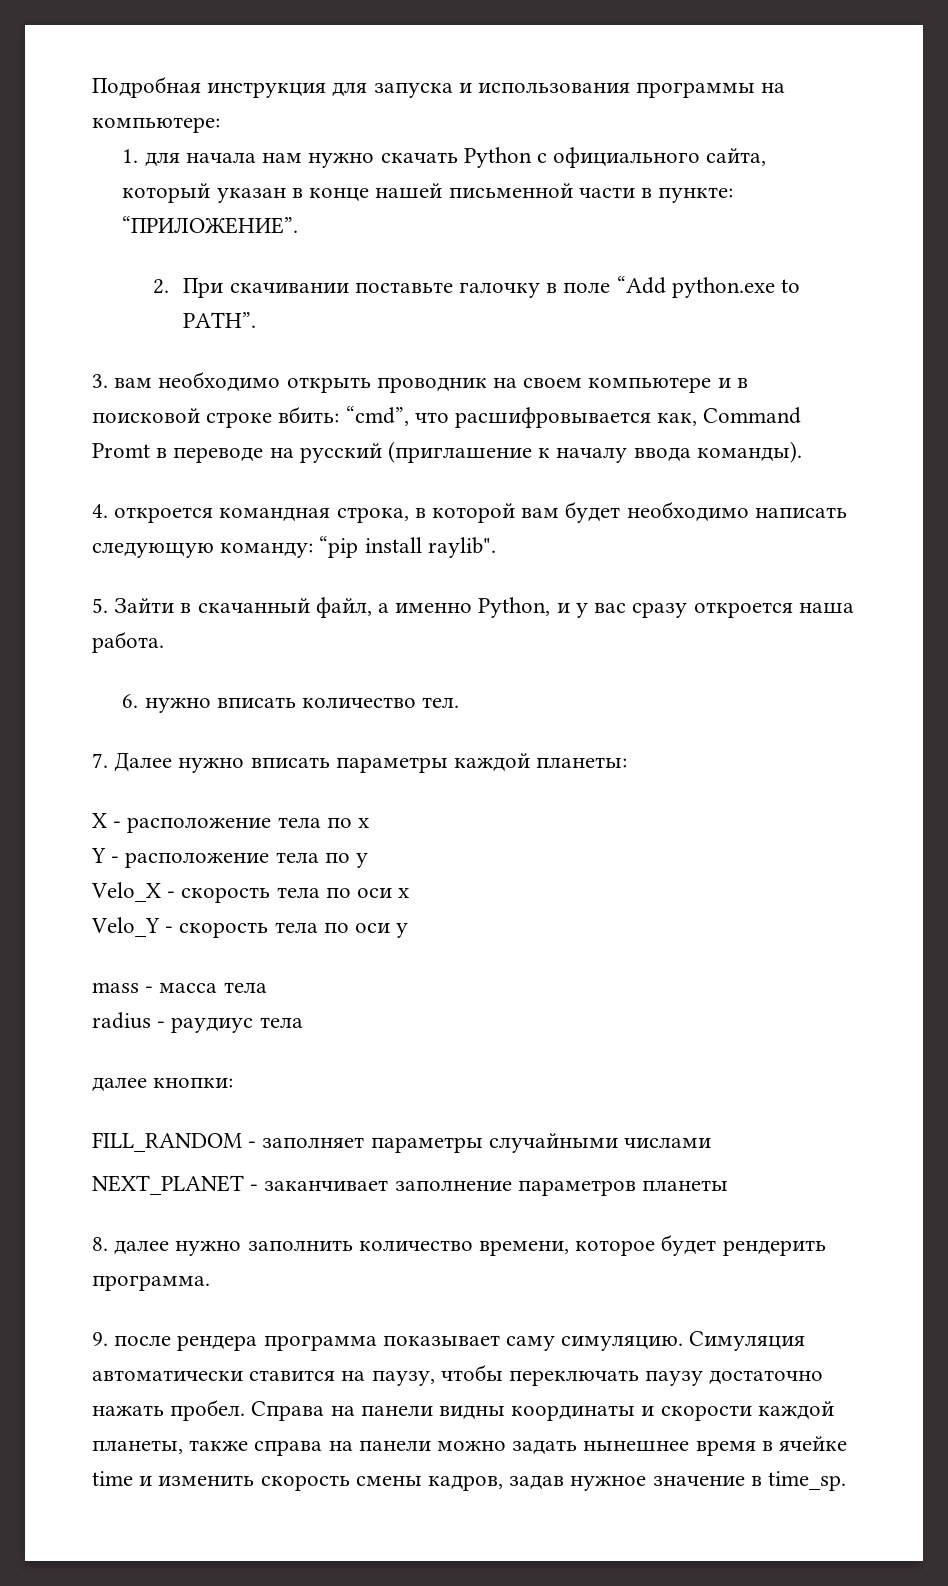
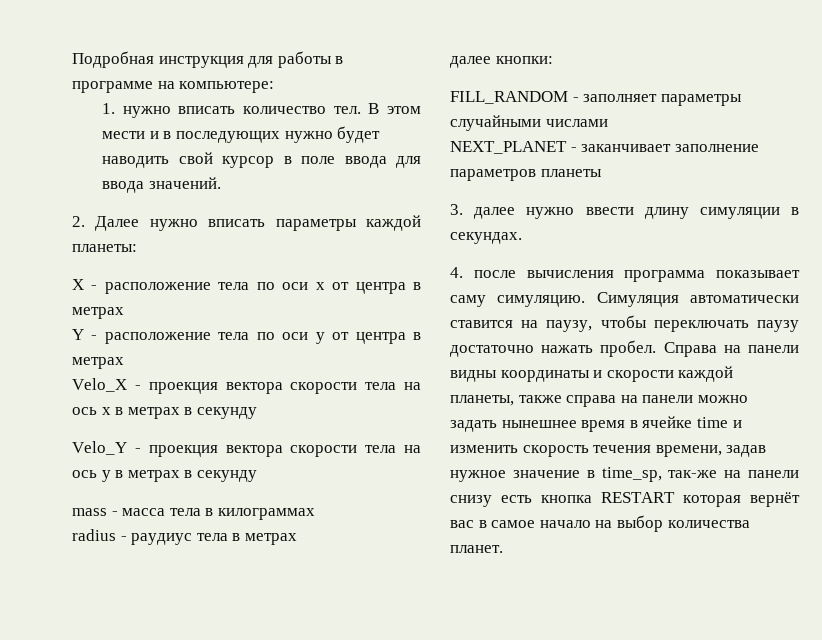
[373,82,756,98] запуска и использования программы -> [277,51,344,68] [72,81,153,93] работы в программе
[144,147,767,168] [122,183,734,203] [122,216,299,234] [152,276,801,298] [183,312,257,328] [92,371,748,393] [92,406,802,428] [92,441,802,463] [92,501,847,523] [92,536,496,558] [92,597,854,618] [92,631,164,653] [122,694,460,713] [92,753,108,768] для начала нам нужно скачать Python с официального сайта, который указан в конце нашей письменной части в пункте: “ПРИЛОЖЕНИЕ”. // 2. При скачивании поставьте галочку в поле “Add python.exe to PATH”. // 3. вам необходимо открыть проводник на своем компьютере и в поисковой строке вбить: “cmd”, что расшифровывается как, Command Promt в переводе на русский (приглашение к началу ввода команды). // 4. откроется командная строка, в которой вам будет необходимо написать следующую команду: “pip install raylib". // 5. Зайти в скачанный файл, а именно Python, и у вас сразу откроется наша работа. // 6. нужно вписать количество тел. // 7. -> [122,103,421,118] [102,126,381,143] [102,152,421,168] [102,177,221,193] [72,216,85,227] нужно вписать количество тел. В этом мести и в последующих нужно будет наводить свой курсор в поле ввода для ввода значений. // 2.
[358,818,370,828] x -> [282,282,422,294] [72,307,124,319] оси x от центра в метрах
[356,853,369,868] [91,882,410,903] [91,917,409,938] y // Velo_X - скорость тела по оси x // Velo_Y - скорость тела по оси y -> [282,332,422,344] [72,357,124,369] [72,378,421,394] [72,407,257,419] [72,441,421,457] [72,470,257,482] оси y от центра в метрах // Velo_X - проекция вектора скорости тела на ось x в метрах в секунду // Velo_Y - проекция вектора скорости тела на ось y в метрах в секунду
(267, 987) none -> [205,508,315,520] в килограммах
(303, 1022) none -> [232,533,297,545] в метрах
[92,1237,108,1251] 8. -> [450,204,463,215] 3.
[247,1234,826,1256] [92,1275,210,1291] [92,1332,258,1351] заполнить количество времени, которое будет рендерить программа. // 9. после рендера -> [585,207,799,219] [450,232,522,244] [450,267,614,278] ввести длину симуляции в секундах. // 4. после вычисления
[355,1475,504,1491] смены кадров, -> [593,445,722,457] течения времени,
[768,1471,847,1491] time_sp. -> [601,467,799,482] [450,492,800,507] [450,515,750,532] [450,545,503,553] time_sp, так-же на панели снизу есть кнопка RESTART которая вернёт вас в самое начало на выбор количества планет.

